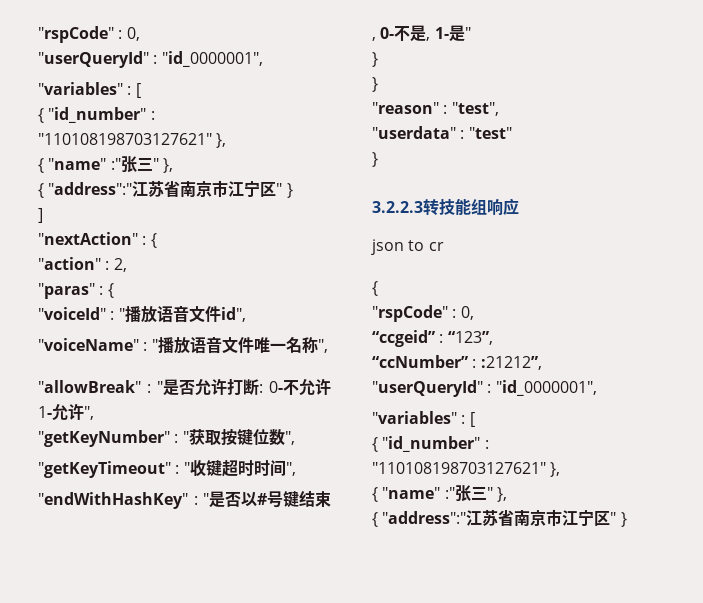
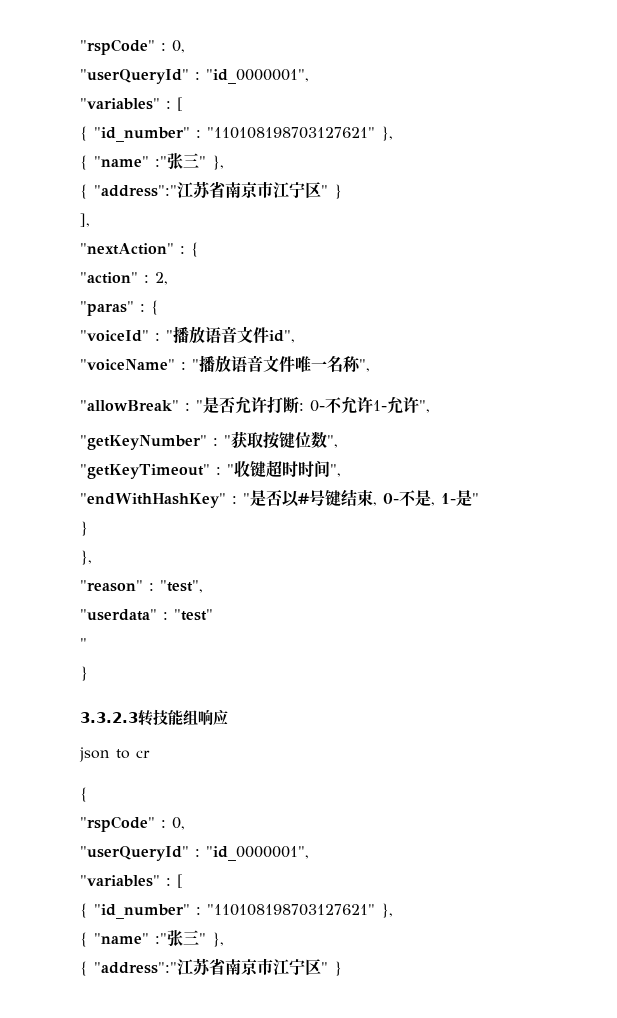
[38,208,43,223] ] -> [80,213,90,227] ],
[372,77,378,92] } -> [80,550,92,565] },
[372,152,378,167] [372,201,423,213] // } // 3.2.2.3 -> [80,638,87,649] [80,666,88,681] [80,712,138,723] // " // } // 3.3.2.3
[372,330,493,347] [372,355,542,370] // “ccgeid” : “123”, // “ccNumber” : :21212”, -> (185, 823) none

